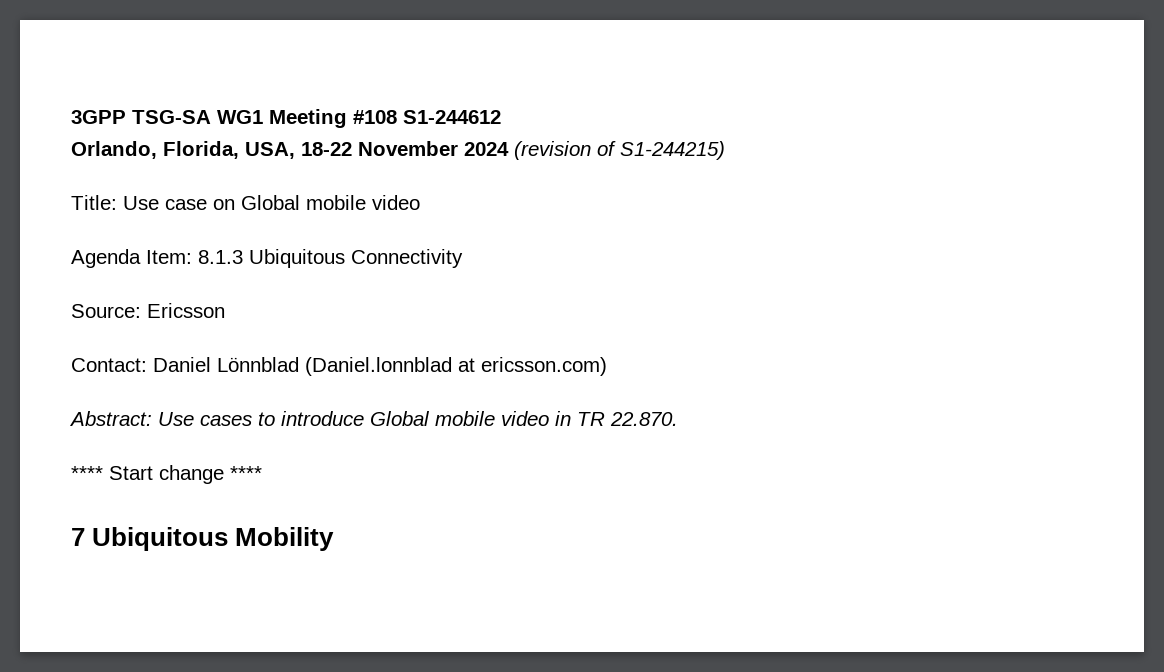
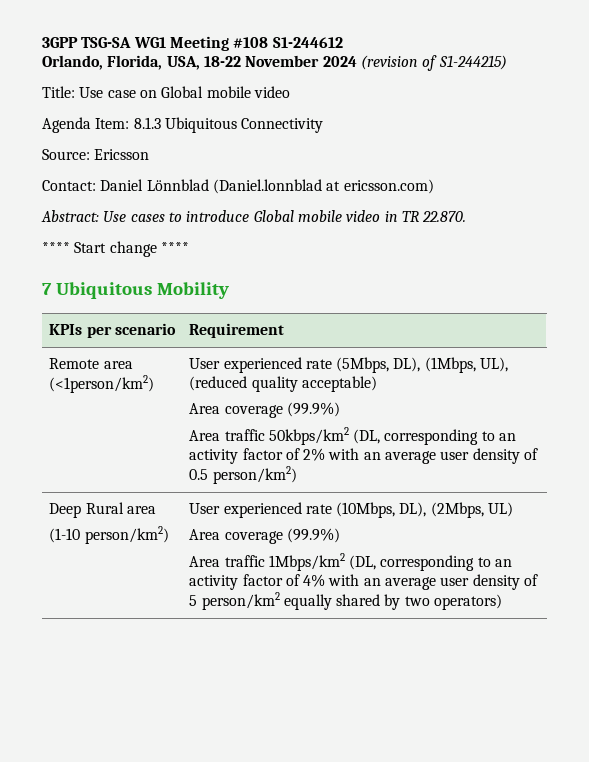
(335, 539) none -> [49,323,176,338] [189,323,285,338] [49,358,133,369] [49,375,155,393] [189,357,509,373] [189,376,377,392] [189,402,340,418] [189,427,517,445] [189,448,539,464] [189,466,297,484] [49,502,156,518] [49,526,169,544] [189,502,514,518] [189,528,340,544] [189,553,513,571] [189,574,539,590] [189,592,503,610] // KPIs per scenario | Requirement // Remote area (<1person/km2) | User experienced rate (5Mbps, DL), (1Mbps, UL), (reduced quality acceptable) // Area coverage (99.9%) // Area traffic 50kbps/km2 (DL, corresponding to an activity factor of 2% with an average user density of 0.5 person/km2) // Deep Rural area // (1-10 person/km2) | User experienced rate (10Mbps, DL), (2Mbps, UL) // Area coverage (99.9%) // Area traffic 1Mbps/km2 (DL, corresponding to an activity factor of 4% with an average user density of 5 person/km2 equally shared by two operators)

